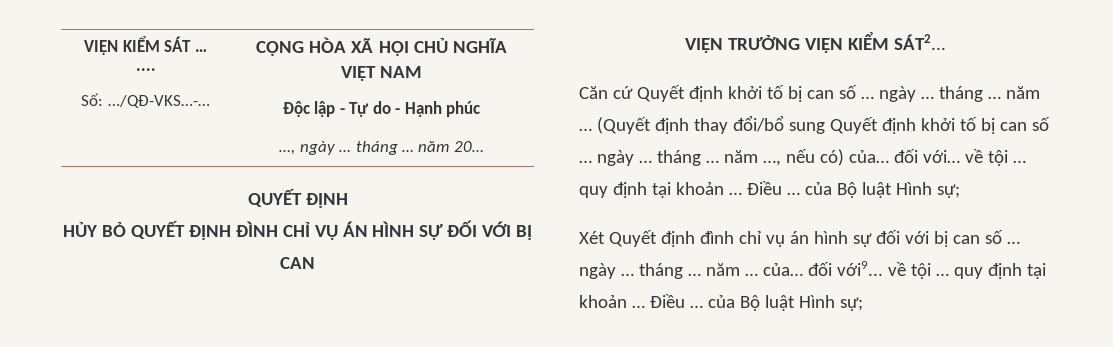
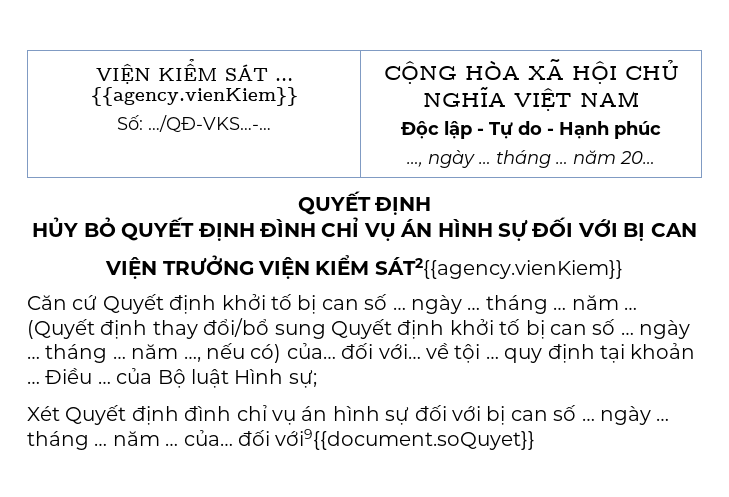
[135,68,156,71] .... -> [90,87,298,106] {{agency.vienKiem}}
[893,34,946,50] SÁT2... -> [374,257,623,279] SÁT2{{agency.vienKiem}}
[836,261,1046,279] [579,294,863,311] với9... về tội … quy định tại khoản … Điều … của Bộ luật Hình sự; -> [275,429,536,450] với9{{document.soQuyet}}

